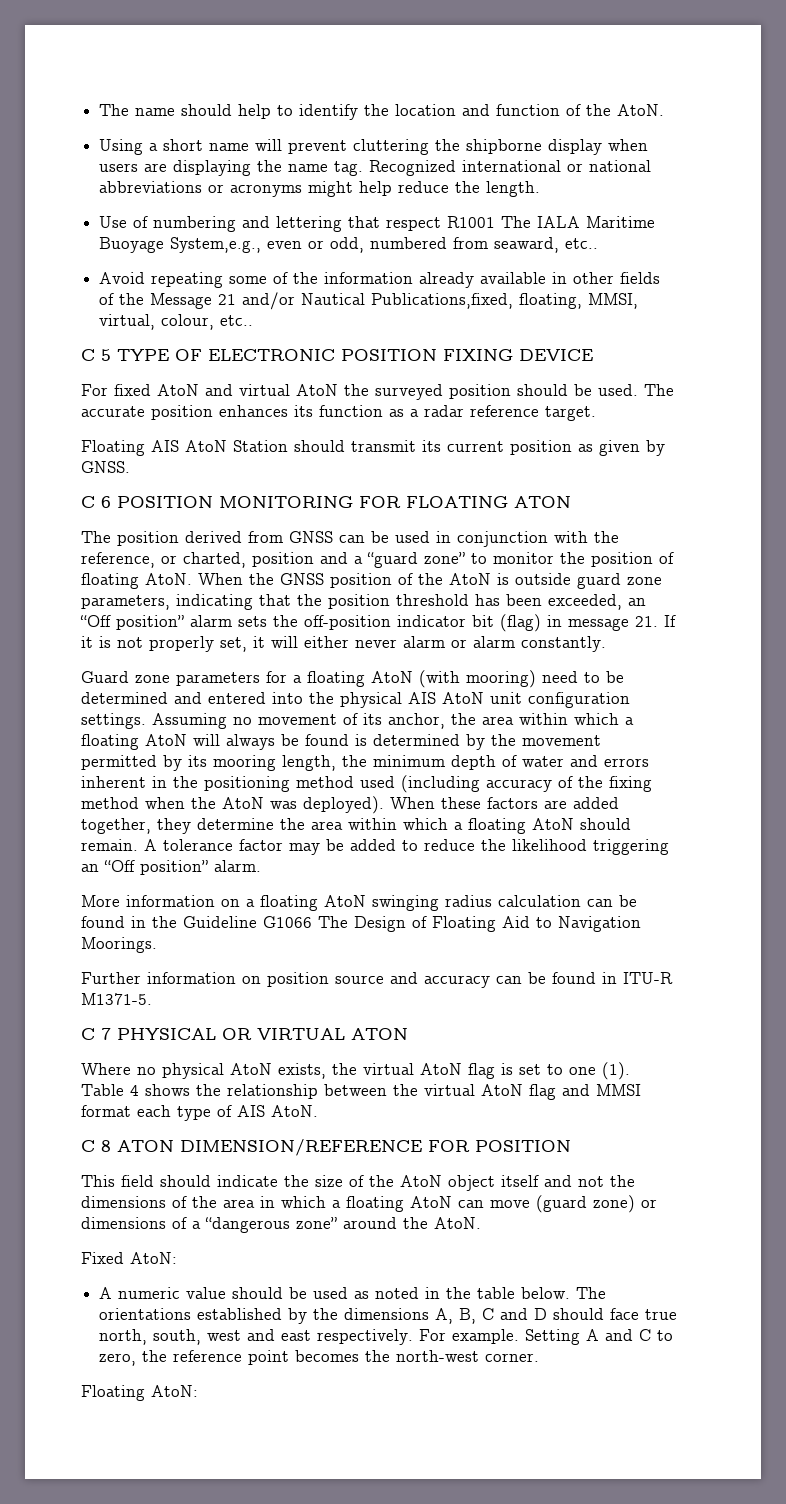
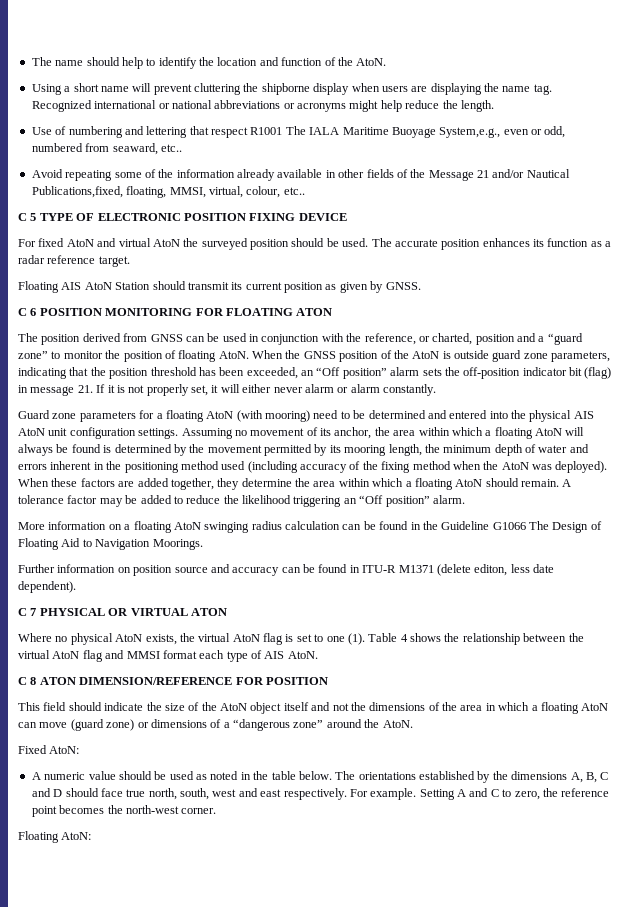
[81,993,152,1005] M1371-5. -> [398,564,554,576] [18,581,76,593] M1371 (delete editon, less date dependent).

